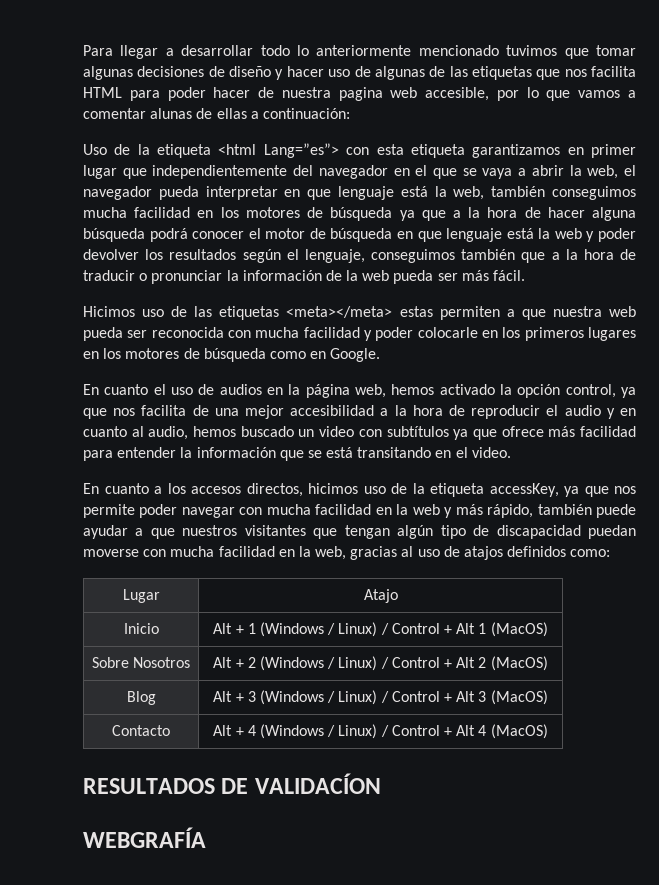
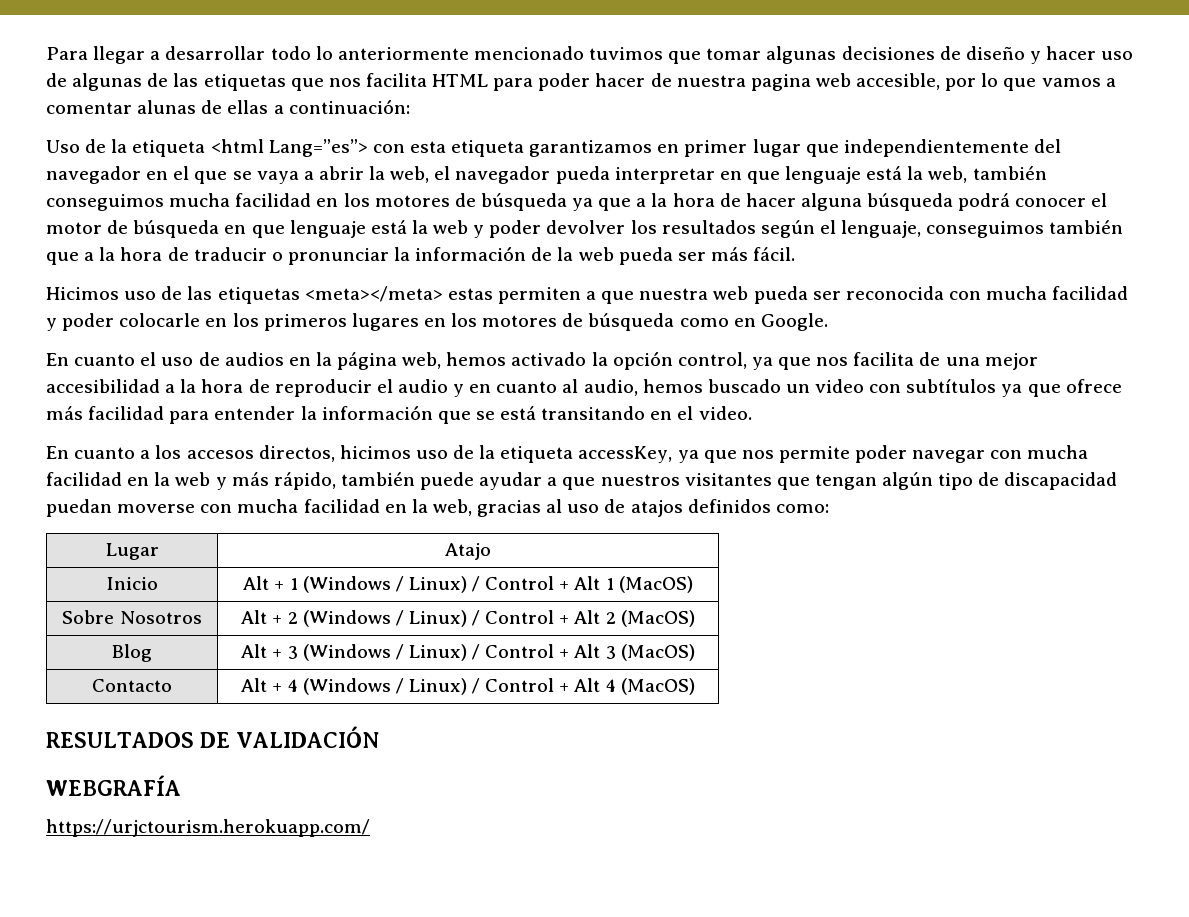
[254,773,381,794] VALIDACÍON -> [235,726,379,748] VALIDACIÓN
(206, 837) none -> [46,819,370,837] // https://urjctourism.herokuapp.com/

